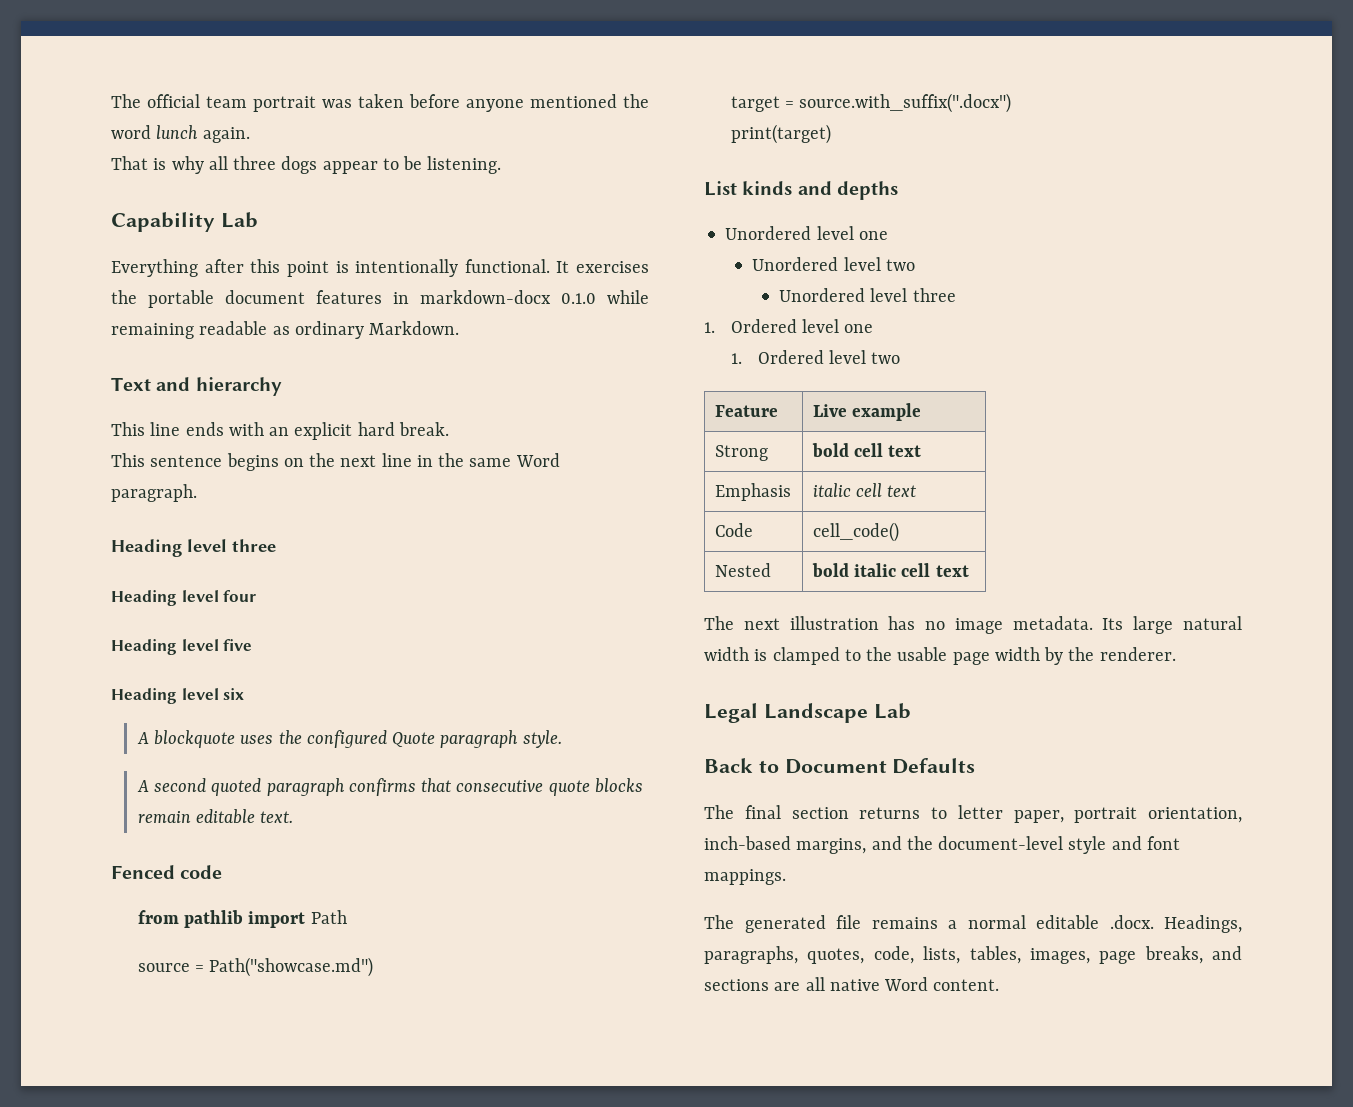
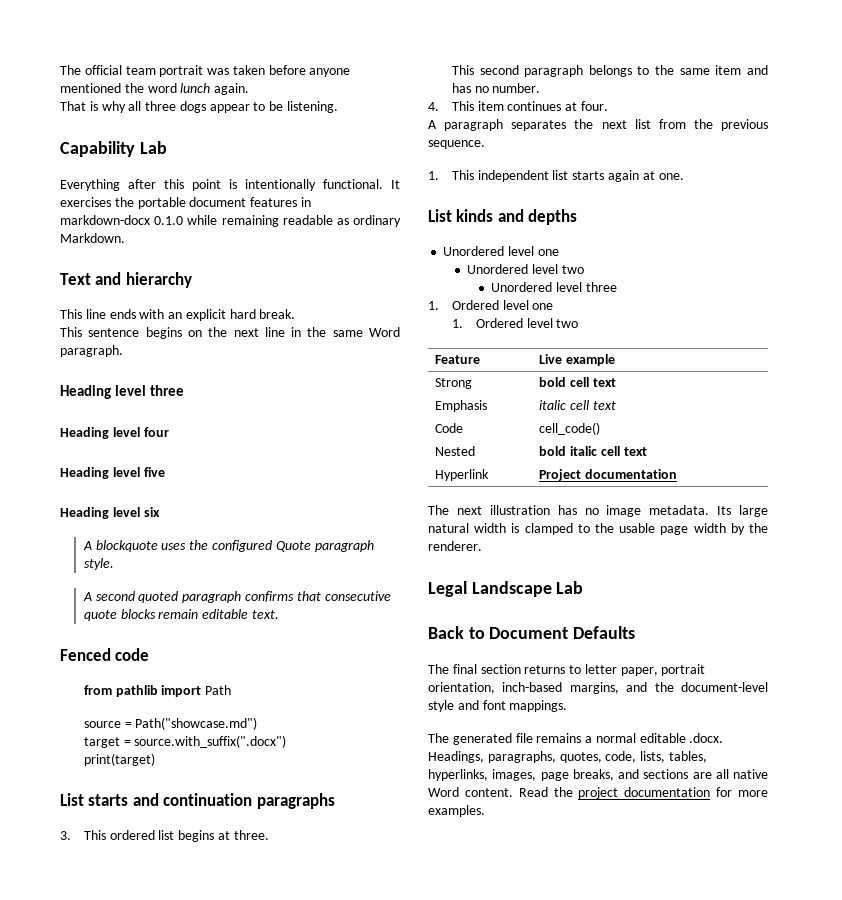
(831, 134) none -> [60,793,335,809] [60,830,269,842] [451,65,768,77] [451,83,541,93] [428,101,609,111] [428,119,768,131] [428,140,485,149] [428,170,684,182] // List starts and continuation paragraphs // 3. This ordered list begins at three. // This second paragraph belongs to the same item and has no number. // 4. This item continues at four. // A paragraph separates the next list from the previous sequence. // 1. This independent list starts again at one.
(969, 571) none -> [435,469,490,481] [539,469,678,481] // Hyperlink | Project documentation
(1021, 955) none -> [428,769,488,781] hyperlinks,
(1000, 985) none -> [518,787,768,799] [428,805,485,817] Read the project documentation for more examples.

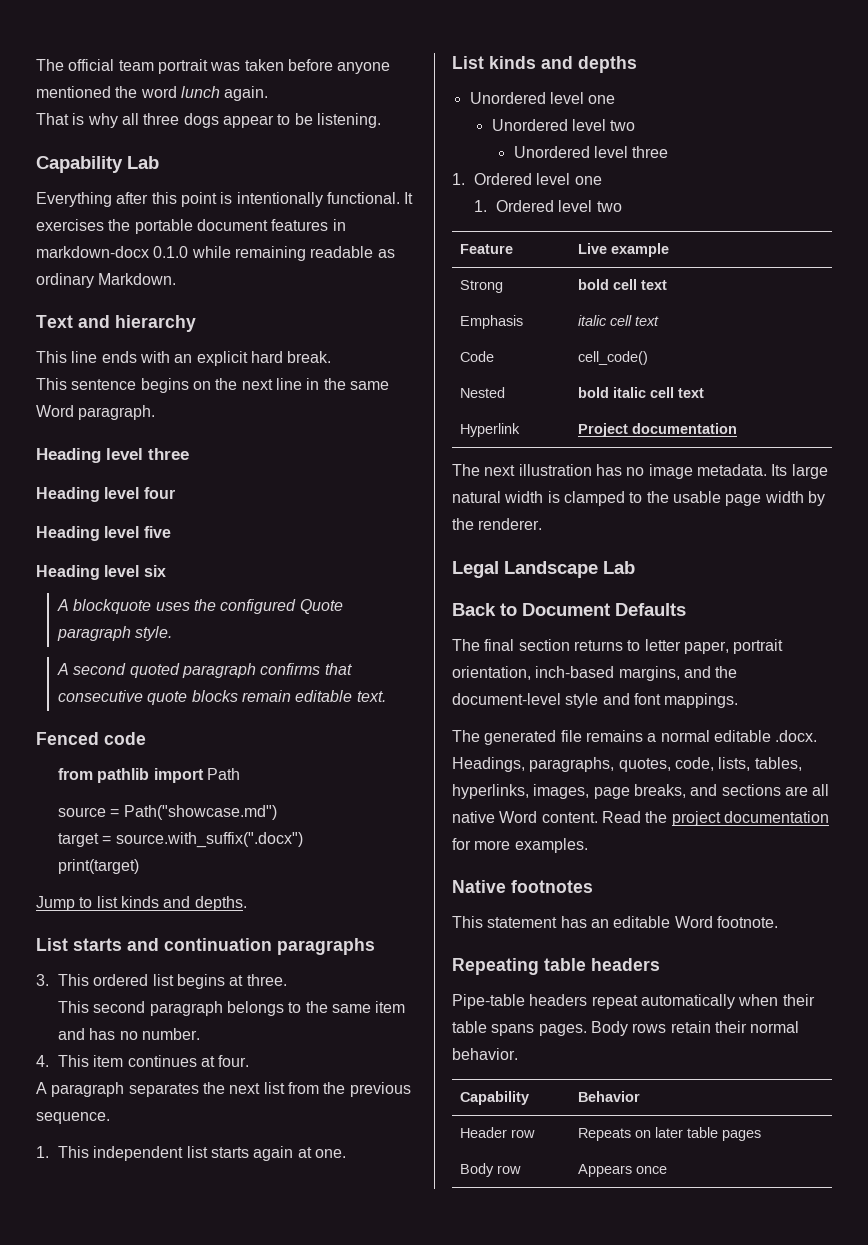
(155, 759) none -> [36,896,247,911] // Jump to list kinds and depths.
(485, 811) none -> [452,880,593,893] [452,916,778,928] [452,958,660,975] [452,994,815,1009] [452,1021,800,1036] [452,1048,518,1060] [460,1091,530,1105] [578,1091,641,1102] [460,1127,536,1138] [578,1127,762,1141] [460,1163,522,1177] [578,1164,668,1177] // Native footnotes // This statement has an editable Word footnote. // Repeating table headers // Pipe-table headers repeat automatically when their table spans pages. Body rows retain their normal behavior. // Capability | Behavior // Header row | Repeats on later table pages // Body row | Appears once

